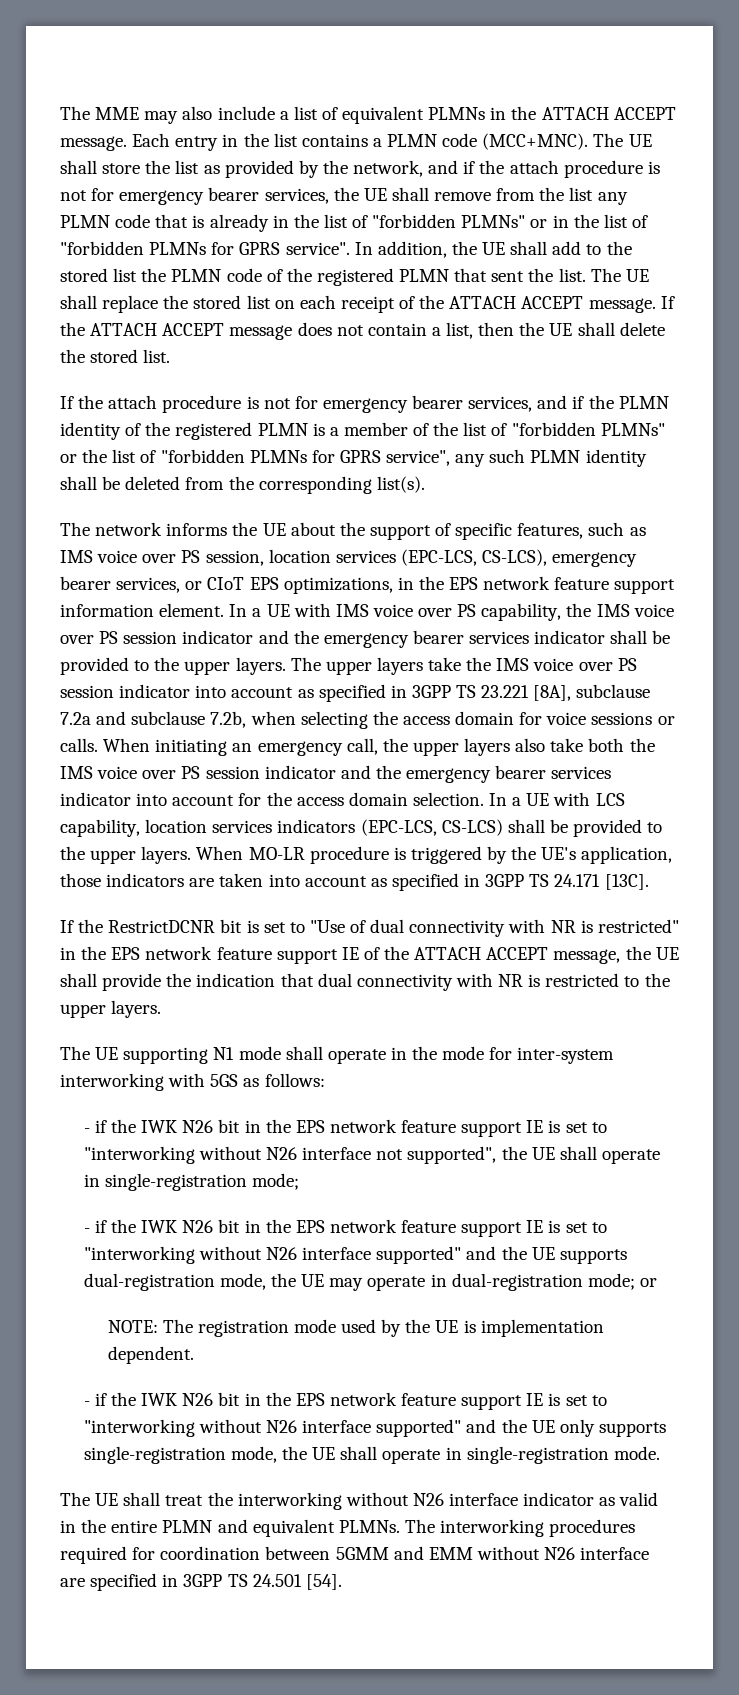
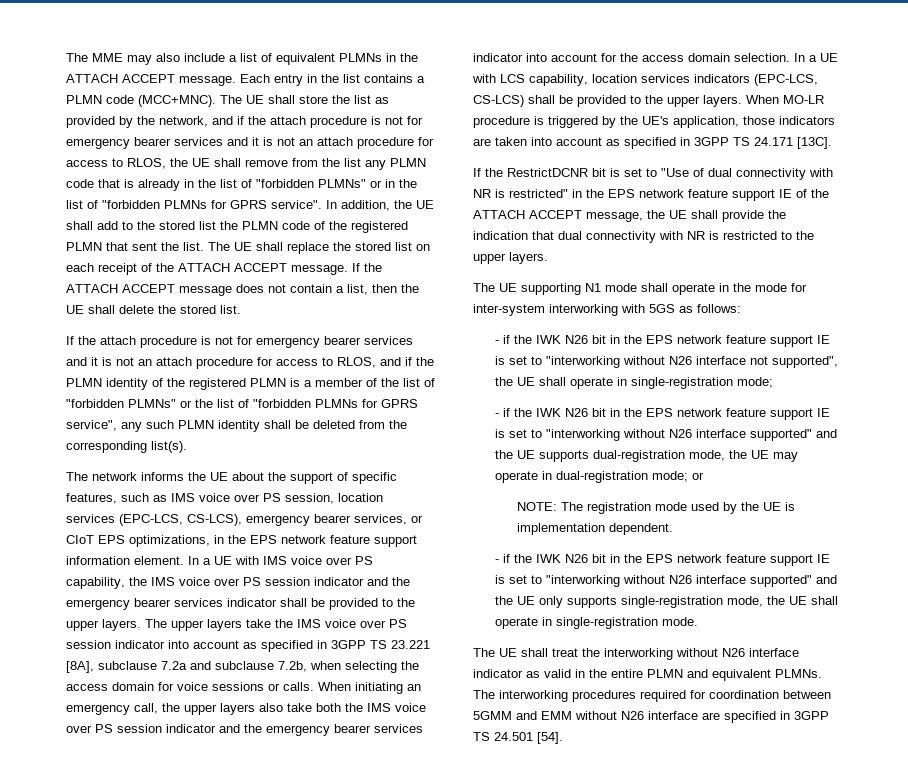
[264,188,329,204] services, -> [174,137,434,149] [66,158,166,169] services and it is not an attach procedure for access to RLOS,
[468,396,533,412] services, -> [364,336,413,345] [66,357,376,369] services and it is not an attach procedure for access to RLOS,

